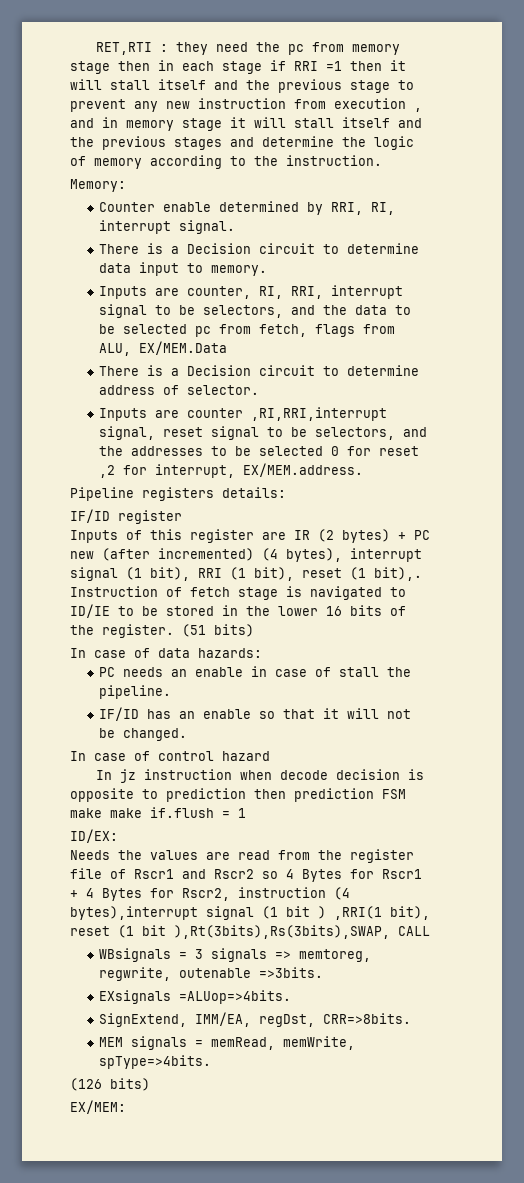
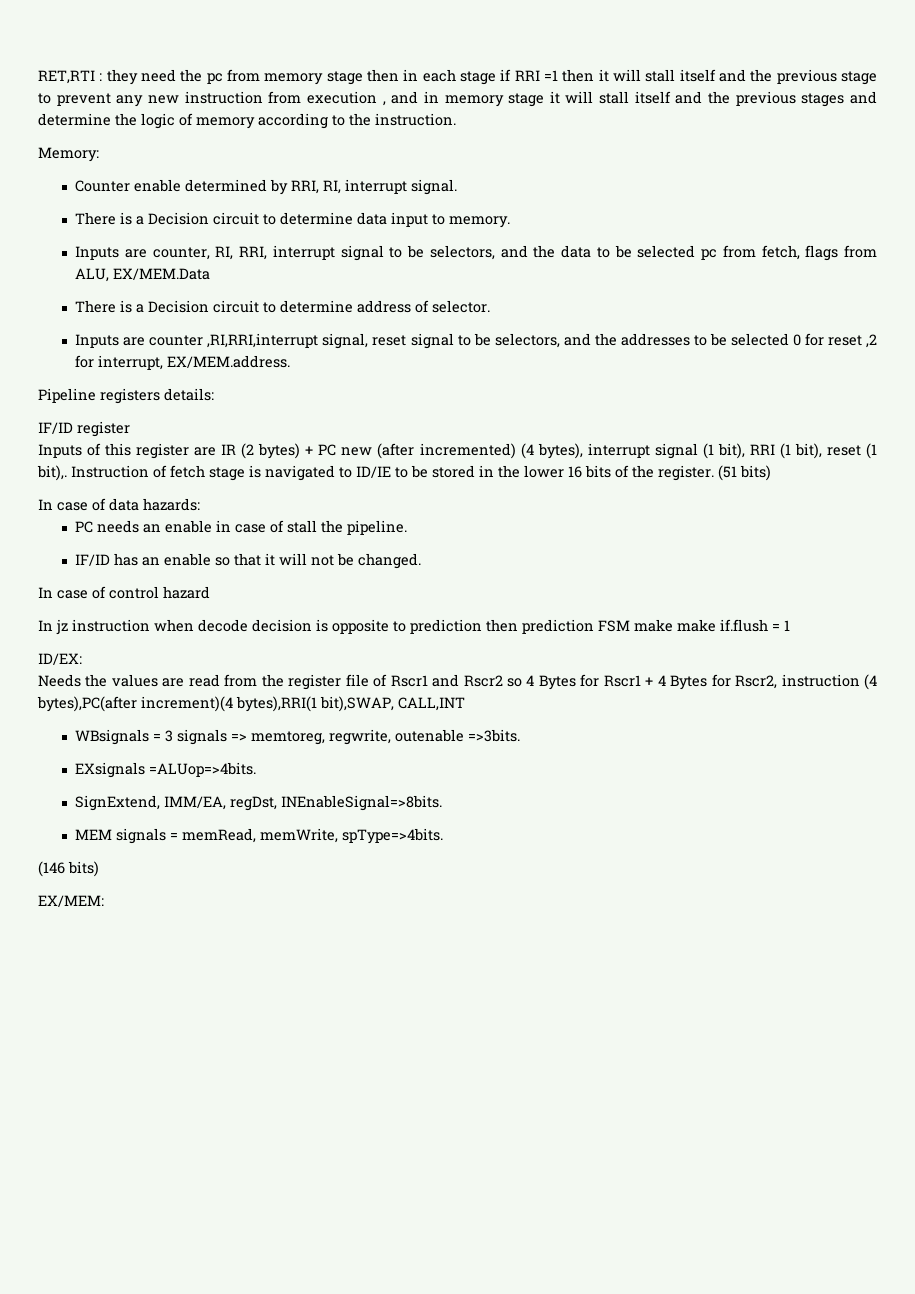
[70,906,430,920] [70,925,430,939] bytes),interrupt signal (1 bit ) ,RRI(1 bit), reset (1 bit ),Rt(3bits),Rs(3bits),SWAP, CALL -> [37,696,465,712] bytes),PC(after increment)(4 bytes),RRI(1 bit),SWAP, CALL,INT
[323,1013,412,1024] CRR=>8bits. -> [281,795,443,811] INEnableSignal=>8bits.
[70,1078,102,1091] (126 -> [38,861,65,877] (146

